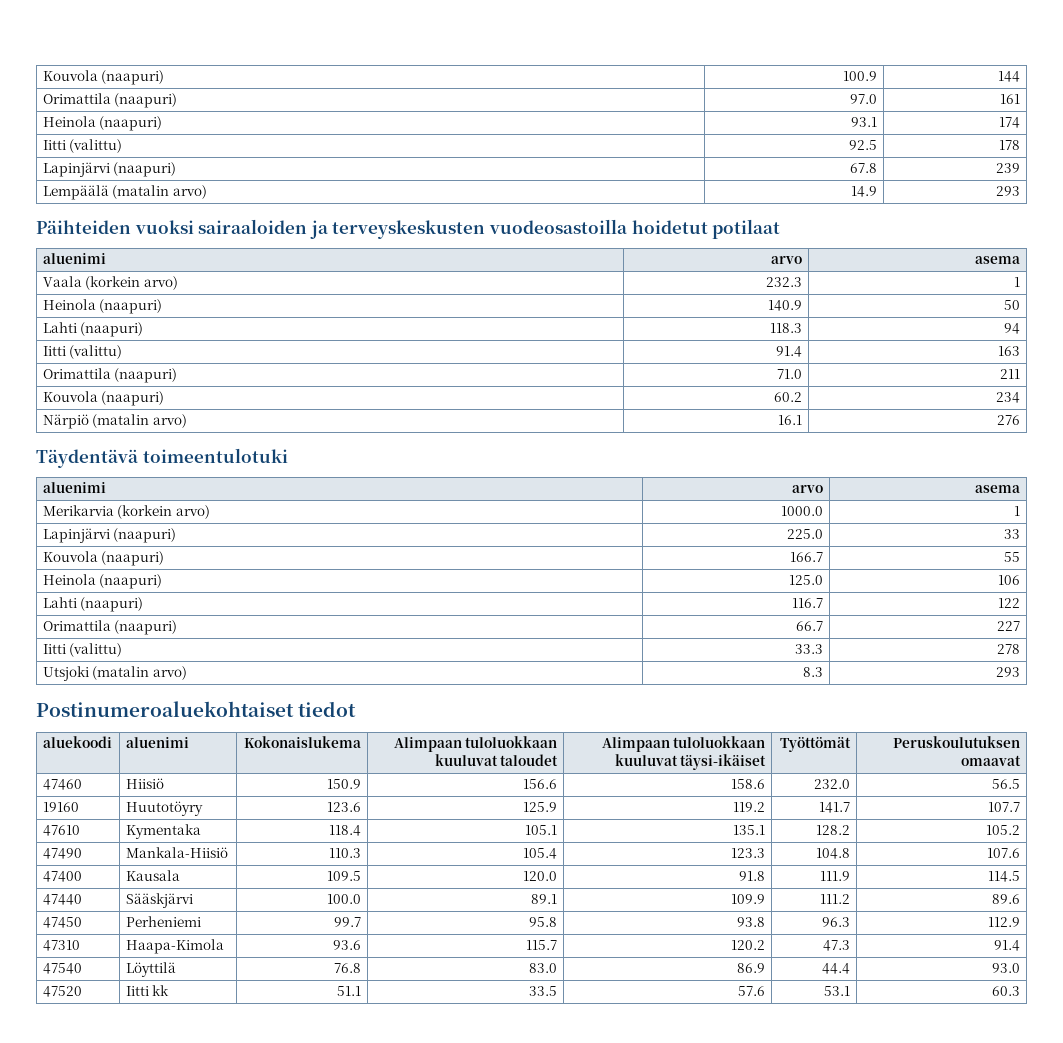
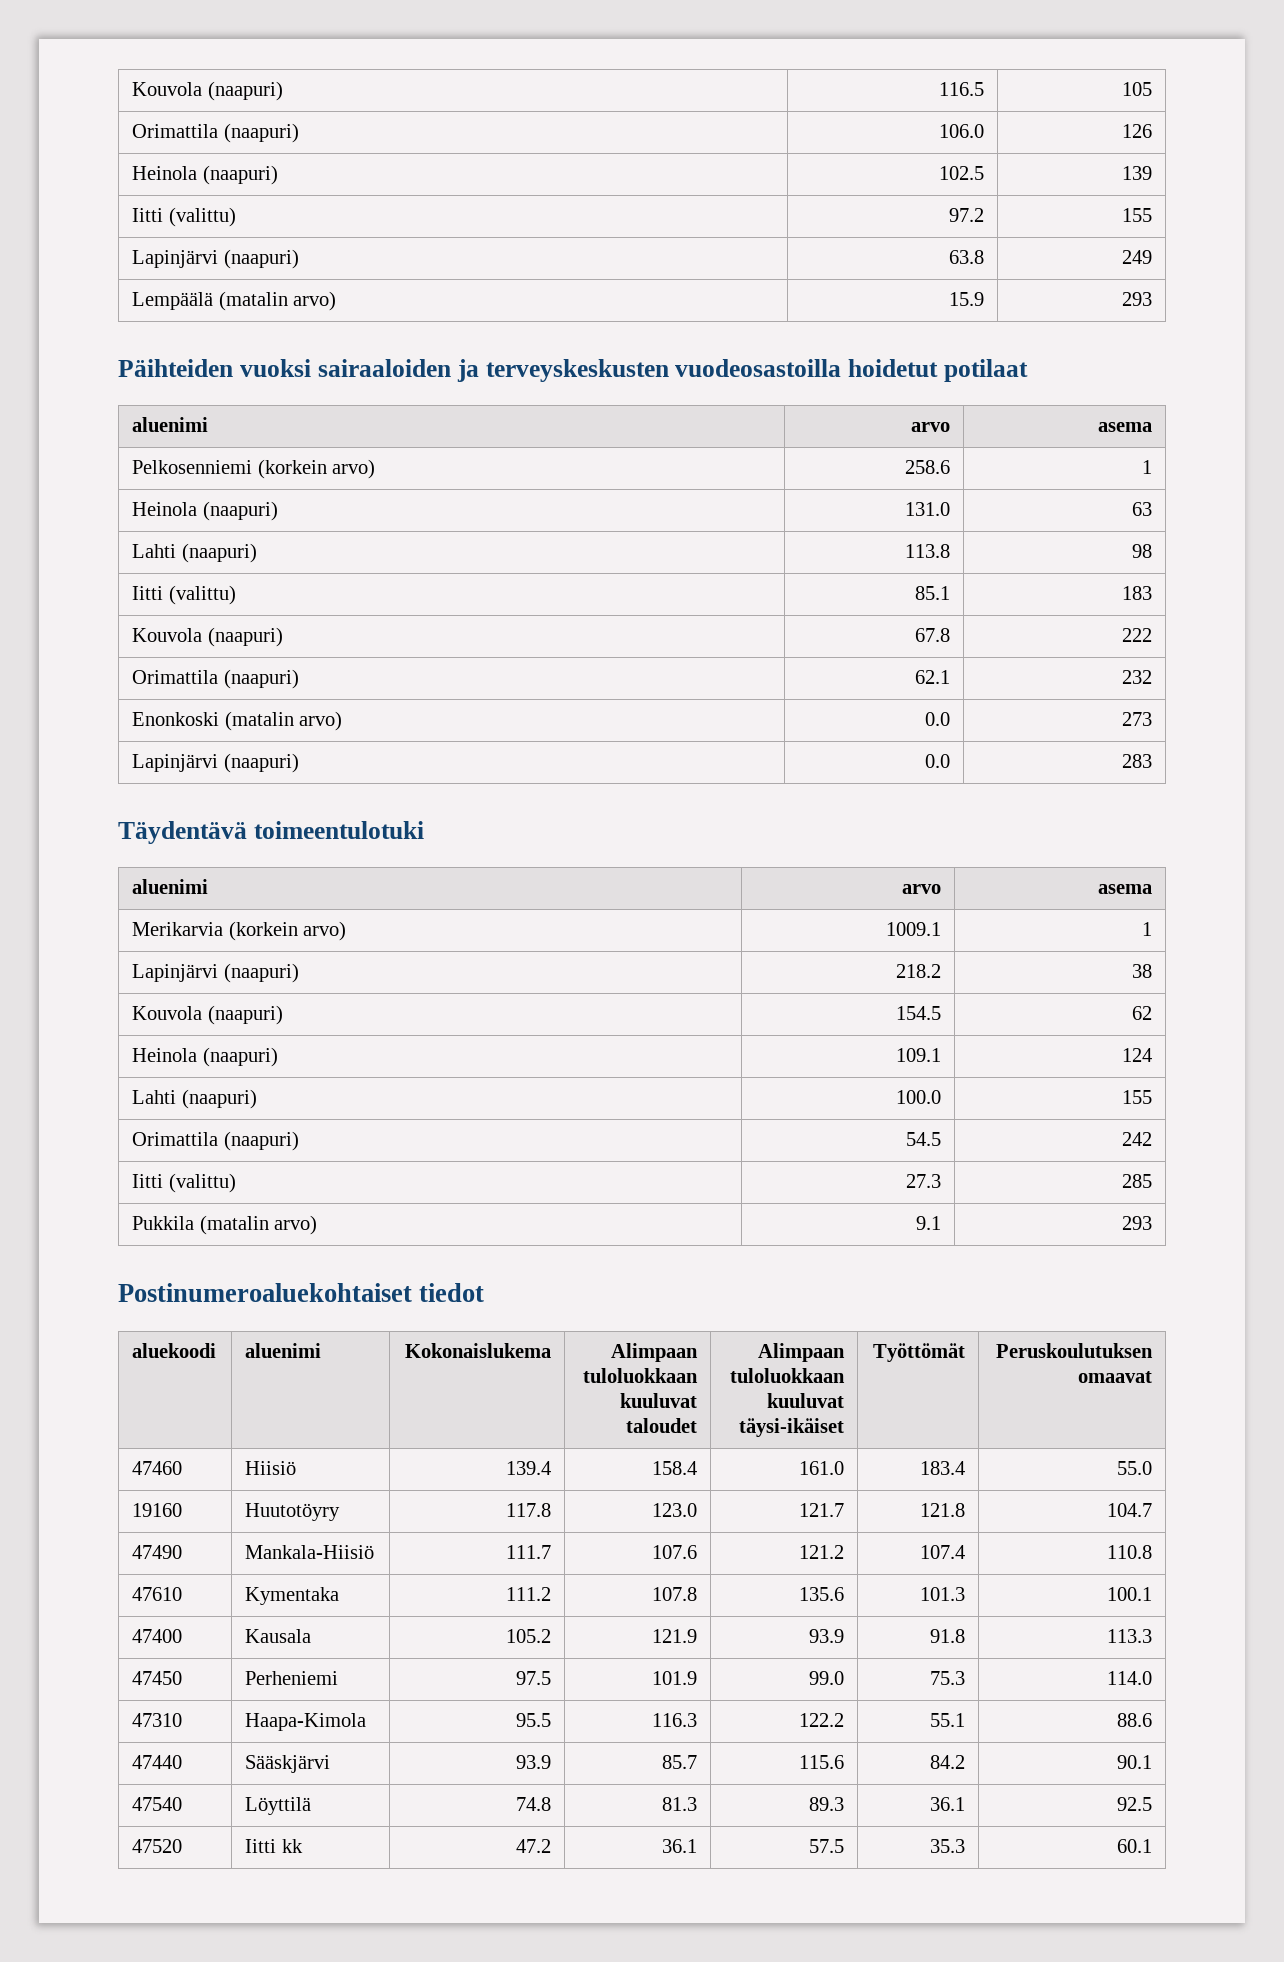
[42,70,165,85] [843,71,878,81] [998,71,1021,82] [42,93,178,108] [850,94,878,104] [1000,94,1021,104] [42,116,163,131] [851,117,878,127] [999,117,1021,128] [42,139,123,153] [849,140,878,150] [999,140,1021,150] [42,162,177,177] [850,163,878,173] [996,163,1021,173] Kouvola (naapuri) | 100.9 | 144 // Orimattila (naapuri) | 97.0 | 161 // Heinola (naapuri) | 93.1 | 174 // Iitti (valittu) | 92.5 | 178 // Lapinjärvi (naapuri) | 67.8 | 239 -> [132,81,283,101] [938,82,984,96] [1121,82,1152,96] [132,123,299,143] [938,124,984,138] [1121,124,1152,138] [132,165,278,185] [938,166,984,180] [1121,166,1152,180] [132,207,236,227] [948,208,984,222] [1121,208,1152,222] [132,249,299,269] [948,250,984,264] [1121,250,1152,264] Kouvola (naapuri) | 116.5 | 105 // Orimattila (naapuri) | 106.0 | 126 // Heinola (naapuri) | 102.5 | 139 // Iitti (valittu) | 97.2 | 155 // Lapinjärvi (naapuri) | 63.8 | 249
[851,186,878,197] 14.9 -> [948,292,984,306] 15.9
[42,276,179,290] [766,277,803,287] Vaala (korkein arvo) | 232.3 -> [132,459,376,479] [904,460,950,474] Pelkosenniemi (korkein arvo) | 258.6
[768,300,803,311] [1004,300,1021,310] [42,322,144,337] [770,323,803,333] [1004,323,1021,334] [42,345,123,359] [776,346,803,357] [998,346,1021,356] [42,368,178,383] [777,369,803,379] [1000,369,1021,379] [42,391,165,406] [774,392,803,402] [996,392,1021,403] [42,414,188,429] [778,415,803,425] [997,415,1021,425] 140.9 | 50 // Lahti (naapuri) | 118.3 | 94 // Iitti (valittu) | 91.4 | 163 // Orimattila (naapuri) | 71.0 | 211 // Kouvola (naapuri) | 60.2 | 234 // Närpiö (matalin arvo) | 16.1 | 276 -> [904,502,950,516] [1131,502,1152,516] [132,543,257,563] [904,544,950,558] [1131,544,1152,558] [132,585,236,605] [914,586,950,600] [1121,586,1152,600] [132,627,283,647] [914,628,950,642] [1121,628,1152,642] [132,669,299,689] [914,670,950,684] [1121,670,1152,684] [132,711,343,731] [924,712,950,726] [1121,712,1152,726] [132,753,299,773] [924,754,950,768] [1121,754,1152,768] 131.0 | 63 // Lahti (naapuri) | 113.8 | 98 // Iitti (valittu) | 85.1 | 183 // Kouvola (naapuri) | 67.8 | 222 // Orimattila (naapuri) | 62.1 | 232 // Enonkoski (matalin arvo) | 0.0 | 273 // Lapinjärvi (naapuri) | 0.0 | 283
[781,506,824,516] 1000.0 -> [885,922,941,936] 1009.1
[787,529,824,539] [1004,529,1021,539] [42,551,165,566] [790,552,824,562] [1004,552,1021,562] [42,574,163,589] [789,575,824,585] [998,575,1021,585] [42,597,144,612] [792,598,824,608] [998,598,1021,608] [42,620,178,635] [796,621,824,631] [997,621,1021,631] [42,643,123,657] [795,644,824,654] [997,644,1021,654] [42,666,188,681] [803,667,824,677] 225.0 | 33 // Kouvola (naapuri) | 166.7 | 55 // Heinola (naapuri) | 125.0 | 106 // Lahti (naapuri) | 116.7 | 122 // Orimattila (naapuri) | 66.7 | 227 // Iitti (valittu) | 33.3 | 278 // Utsjoki (matalin arvo) | 8.3 -> [895,964,941,978] [1131,964,1152,978] [132,1005,283,1025] [895,1006,941,1020] [1131,1006,1152,1020] [132,1047,278,1067] [895,1048,941,1062] [1121,1048,1152,1062] [132,1089,257,1109] [895,1090,941,1104] [1121,1090,1152,1104] [132,1131,299,1151] [905,1132,941,1146] [1121,1132,1152,1146] [132,1173,236,1193] [905,1174,941,1188] [1121,1174,1152,1188] [132,1215,318,1235] [915,1216,941,1230] 218.2 | 38 // Kouvola (naapuri) | 154.5 | 62 // Heinola (naapuri) | 109.1 | 124 // Lahti (naapuri) | 100.0 | 155 // Orimattila (naapuri) | 54.5 | 242 // Iitti (valittu) | 27.3 | 285 // Pukkila (matalin arvo) | 9.1
[327,779,362,789] [523,779,558,789] [731,779,766,789] [814,779,851,789] [992,779,1021,789] [42,802,79,812] [125,801,203,816] [327,802,362,812] [523,802,558,812] [733,802,766,812] [819,802,851,813] [988,802,1021,812] [42,825,80,836] [125,824,201,839] [329,825,362,836] [525,825,558,835] [733,825,766,835] [816,825,851,835] [986,825,1021,835] [42,848,82,859] [125,847,228,858] [329,848,362,858] [523,848,558,859] [731,848,766,858] [816,848,851,859] [987,848,1021,858] [42,871,82,882] [125,870,180,881] [327,871,362,881] [523,871,558,881] [739,871,766,881] [820,871,851,881] [988,871,1021,882] [42,894,82,905] [125,893,193,908] [327,894,362,904] [531,894,558,904] [731,894,766,904] [820,894,851,904] [992,894,1021,904] [42,917,82,928] [125,916,201,927] [334,917,362,927] [529,917,558,927] [737,917,766,927] [822,917,851,927] [988,917,1021,927] [42,940,80,951] [125,939,224,954] [333,940,362,950] [526,940,558,950] [731,940,766,950] [823,940,851,951] [994,940,1021,951] [42,963,82,974] [125,962,176,977] [334,963,362,973] [529,963,558,973] [737,963,766,973] [822,963,851,974] [992,963,1021,973] [42,986,82,997] [125,985,170,996] [337,986,362,996] [529,986,558,996] [738,986,766,996] [824,986,851,996] [992,986,1021,996] 150.9 | 156.6 | 158.6 | 232.0 | 56.5 // 19160 | Huutotöyry | 123.6 | 125.9 | 119.2 | 141.7 | 107.7 // 47610 | Kymentaka | 118.4 | 105.1 | 135.1 | 128.2 | 105.2 // 47490 | Mankala-Hiisiö | 110.3 | 105.4 | 123.3 | 104.8 | 107.6 // 47400 | Kausala | 109.5 | 120.0 | 91.8 | 111.9 | 114.5 // 47440 | Sääskjärvi | 100.0 | 89.1 | 109.9 | 111.2 | 89.6 // 47450 | Perheniemi | 99.7 | 95.8 | 93.8 | 96.3 | 112.9 // 47310 | Haapa-Kimola | 93.6 | 115.7 | 120.2 | 47.3 | 91.4 // 47540 | Löyttilä | 76.8 | 83.0 | 86.9 | 44.4 | 93.0 // 47520 | Iitti kk | 51.1 | 33.5 | 57.6 | 53.1 | 60.3 -> [505,1461,551,1475] [651,1461,697,1475] [798,1461,844,1475] [919,1461,965,1475] [1116,1461,1152,1475] [132,1503,183,1517] [245,1503,341,1521] [505,1503,551,1517] [651,1503,697,1517] [798,1503,844,1517] [919,1503,965,1517] [1106,1503,1152,1517] [132,1545,183,1559] [245,1545,375,1559] [505,1545,551,1559] [651,1545,697,1559] [798,1545,844,1559] [919,1545,965,1559] [1106,1545,1152,1559] [132,1587,183,1601] [245,1587,340,1605] [505,1587,551,1601] [651,1587,697,1601] [798,1587,844,1601] [919,1587,965,1601] [1106,1587,1152,1601] [132,1629,183,1643] [245,1629,312,1643] [505,1629,551,1643] [651,1629,697,1643] [808,1629,844,1643] [929,1629,965,1643] [1106,1629,1152,1643] [132,1671,183,1685] [245,1671,339,1685] [515,1671,551,1685] [651,1671,697,1685] [808,1671,844,1685] [929,1671,965,1685] [1106,1671,1152,1685] [132,1713,183,1727] [245,1713,367,1731] [515,1713,551,1727] [651,1713,697,1727] [798,1713,844,1727] [929,1713,965,1727] [1116,1713,1152,1727] [132,1755,183,1769] [245,1755,331,1773] [515,1755,551,1769] [661,1755,697,1769] [798,1755,844,1769] [929,1755,965,1769] [1116,1755,1152,1769] [132,1797,183,1811] [245,1797,312,1815] [515,1797,551,1811] [661,1797,697,1811] [808,1797,844,1811] [929,1797,965,1811] [1116,1797,1152,1811] [132,1839,183,1853] [245,1839,303,1853] [515,1839,551,1853] [661,1839,697,1853] [808,1839,844,1853] [929,1839,965,1853] [1116,1839,1152,1853] 139.4 | 158.4 | 161.0 | 183.4 | 55.0 // 19160 | Huutotöyry | 117.8 | 123.0 | 121.7 | 121.8 | 104.7 // 47490 | Mankala-Hiisiö | 111.7 | 107.6 | 121.2 | 107.4 | 110.8 // 47610 | Kymentaka | 111.2 | 107.8 | 135.6 | 101.3 | 100.1 // 47400 | Kausala | 105.2 | 121.9 | 93.9 | 91.8 | 113.3 // 47450 | Perheniemi | 97.5 | 101.9 | 99.0 | 75.3 | 114.0 // 47310 | Haapa-Kimola | 95.5 | 116.3 | 122.2 | 55.1 | 88.6 // 47440 | Sääskjärvi | 93.9 | 85.7 | 115.6 | 84.2 | 90.1 // 47540 | Löyttilä | 74.8 | 81.3 | 89.3 | 36.1 | 92.5 // 47520 | Iitti kk | 47.2 | 36.1 | 57.5 | 35.3 | 60.1

